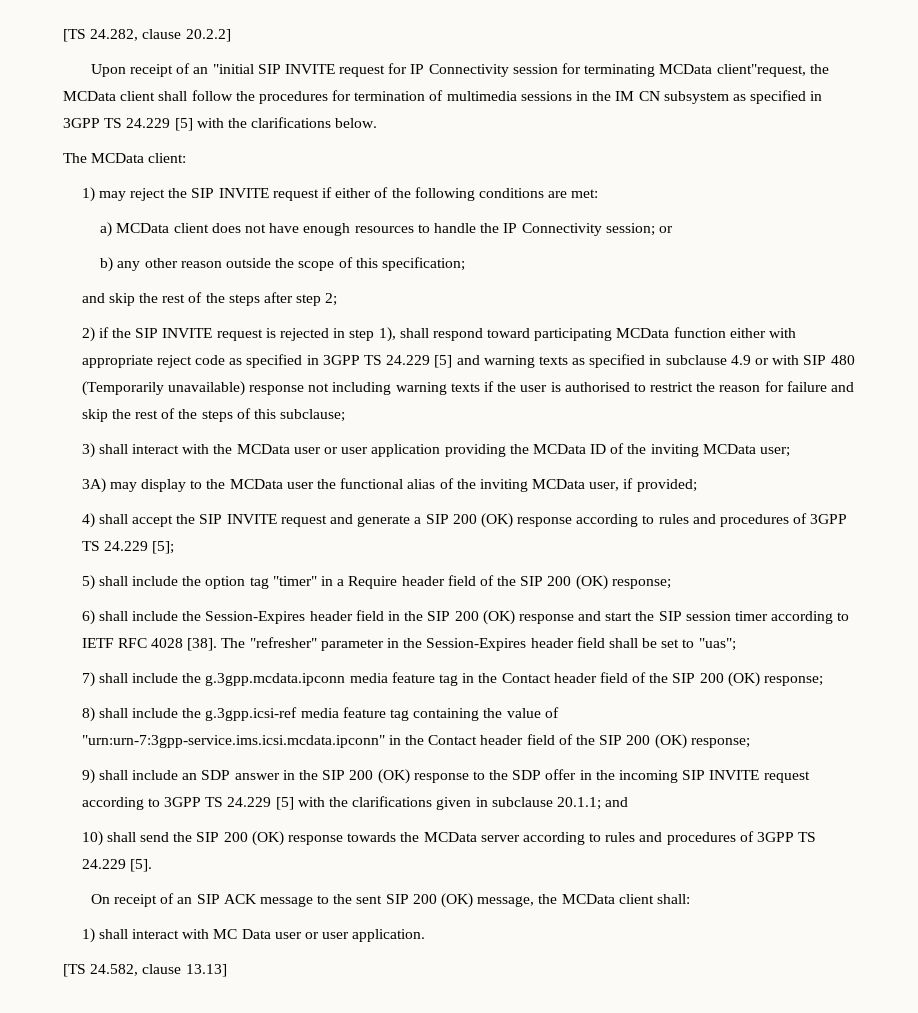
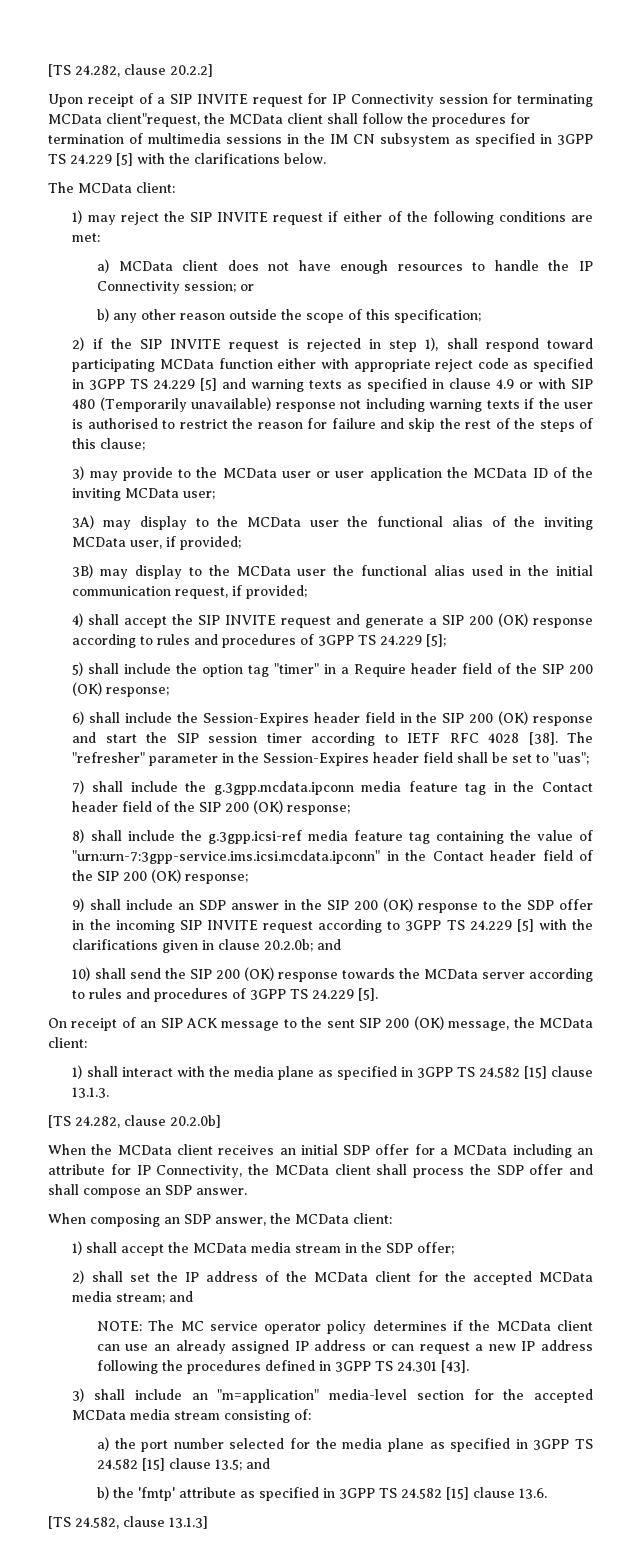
[193,64,254,74] an "initial -> [157,97,166,104] a
[81,292,338,306] // and skip the rest of the steps after step 2; -> (481, 316) none
[665,355,727,365] subclause -> [449,378,492,389] clause
[280,409,346,422] [81,443,210,458] subclause; // 3) shall interact with -> [100,438,146,451] [72,466,192,481] clause; // 3) may provide to
[444,444,506,457] providing -> (442, 474) none
(697, 485) none -> [72,564,594,579] [72,585,308,599] // 3B) may display to the MCData user the functional alias used in the initial communication request, if provided;
[491,797,601,810] subclause 20.1.1; -> [218,939,314,952] clause 20.2.0b;
[618,894,690,904] client shall: -> [48,1037,87,1048] client:
[213,929,426,942] MC Data user or user application. -> [208,1066,593,1080] [72,1087,110,1098] [48,1115,221,1128] [48,1144,594,1158] [48,1164,593,1178] [48,1184,247,1198] [48,1213,392,1227] [72,1241,455,1256] [72,1270,594,1285] [72,1291,194,1304] [96,1320,593,1334] [96,1340,593,1354] [96,1360,469,1374] [72,1388,593,1403] [72,1409,312,1423] [96,1437,593,1452] [96,1458,270,1471] [96,1486,547,1501] the media plane as specified in 3GPP TS 24.582 [15] clause 13.1.3. // [TS 24.282, clause 20.2.0b] // When the MCData client receives an initial SDP offer for a MCData including an attribute for IP Connectivity, the MCData client shall process the SDP offer and shall compose an SDP answer. // When composing an SDP answer, the MCData client: // 1) shall accept the MCData media stream in the SDP offer; // 2) shall set the IP address of the MCData client for the accepted MCData media stream; and // NOTE: The MC service operator policy determines if the MCData client can use an already assigned IP address or can request a new IP address following the procedures defined in 3GPP TS 24.301 [43]. // 3) shall include an "m=application" media-level section for the accepted MCData media stream consisting of: // a) the port number selected for the media plane as specified in 3GPP TS 24.582 [15] clause 13.5; and // b) the 'fmtp' attribute as specified in 3GPP TS 24.582 [15] clause 13.6.
[185,964,227,977] 13.13] -> [169,1516,208,1529] 13.1.3]

